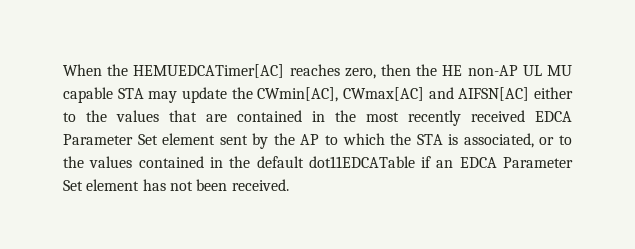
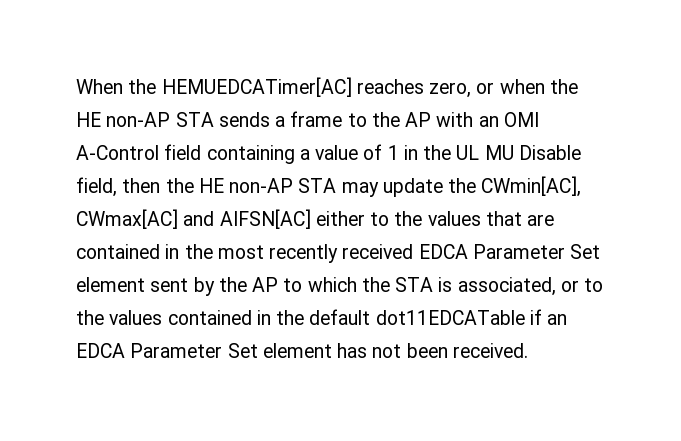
(376, 73) none -> [476,79,578,94] [76,111,539,127] [76,144,581,164] [76,177,117,197] or when the HE non-AP STA sends a frame to the AP with an OMI A-Control field containing a value of 1 in the UL MU Disable field,
[522,65,572,76] [63,87,113,103] UL MU capable -> (294, 185) none

